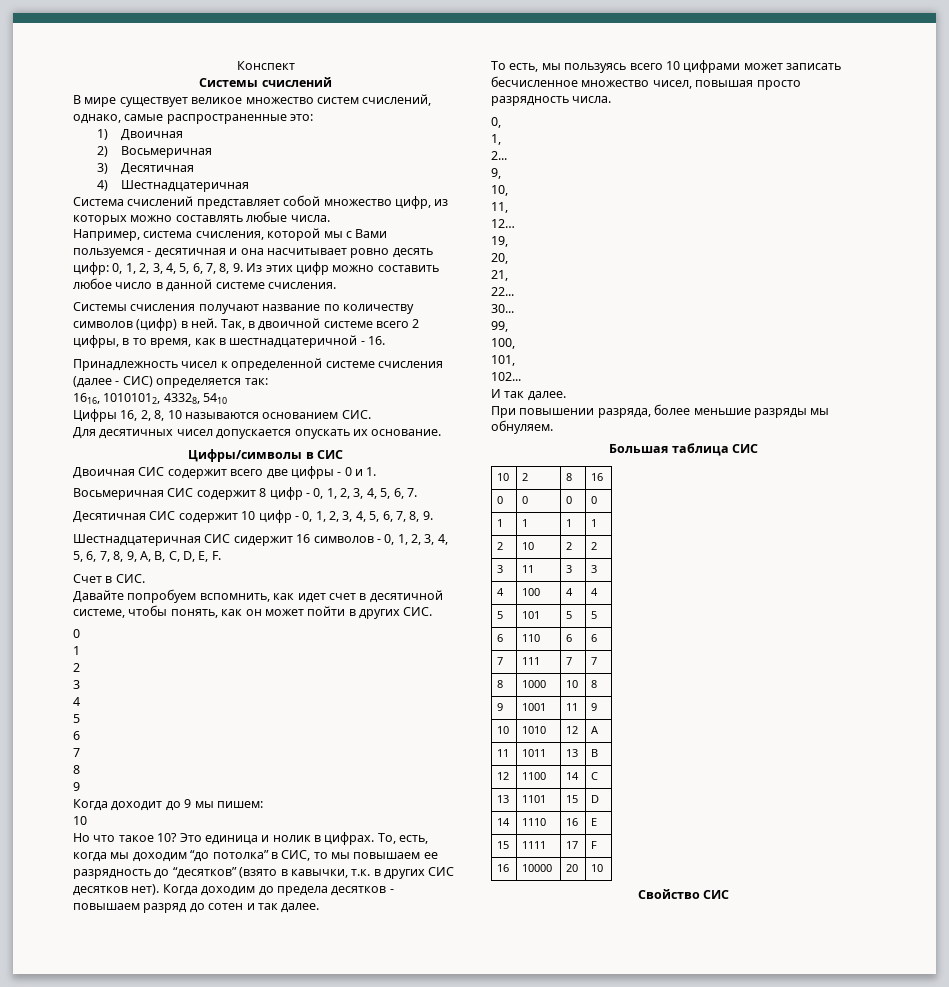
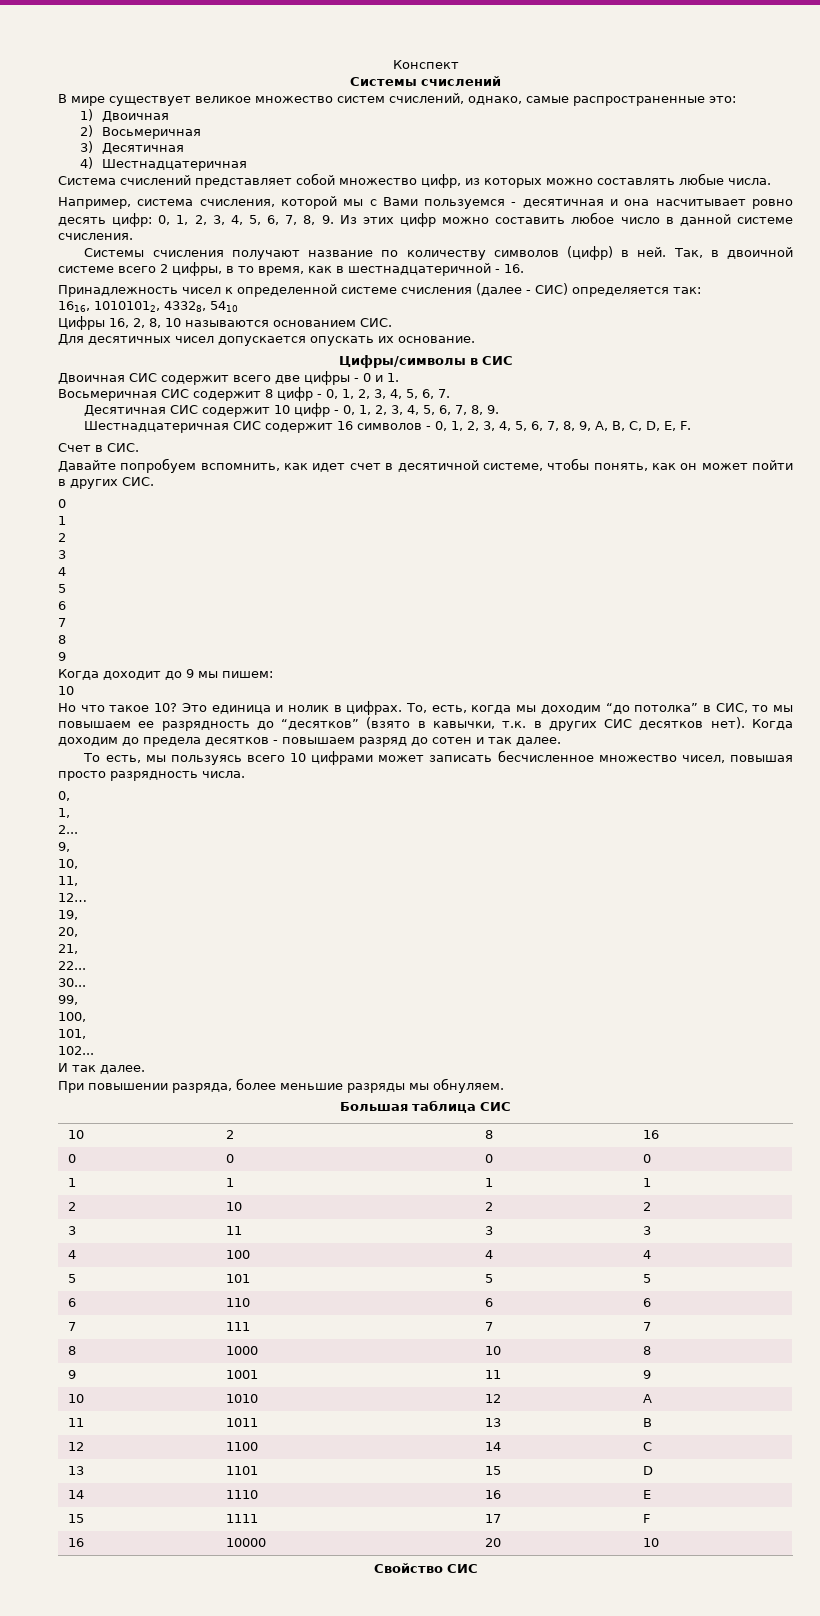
[233,536,293,546] сидержит -> [265,423,334,433] содержит

